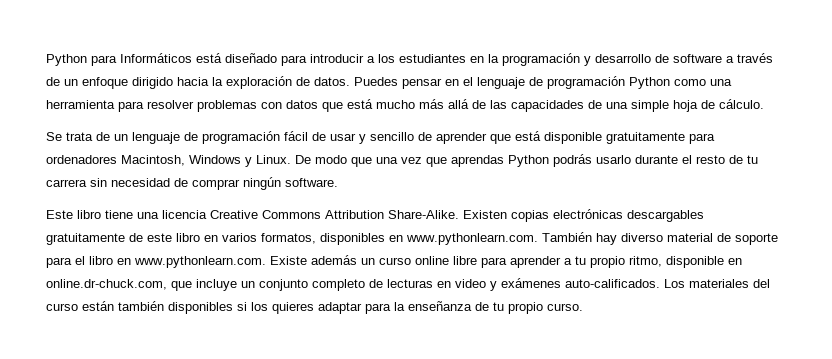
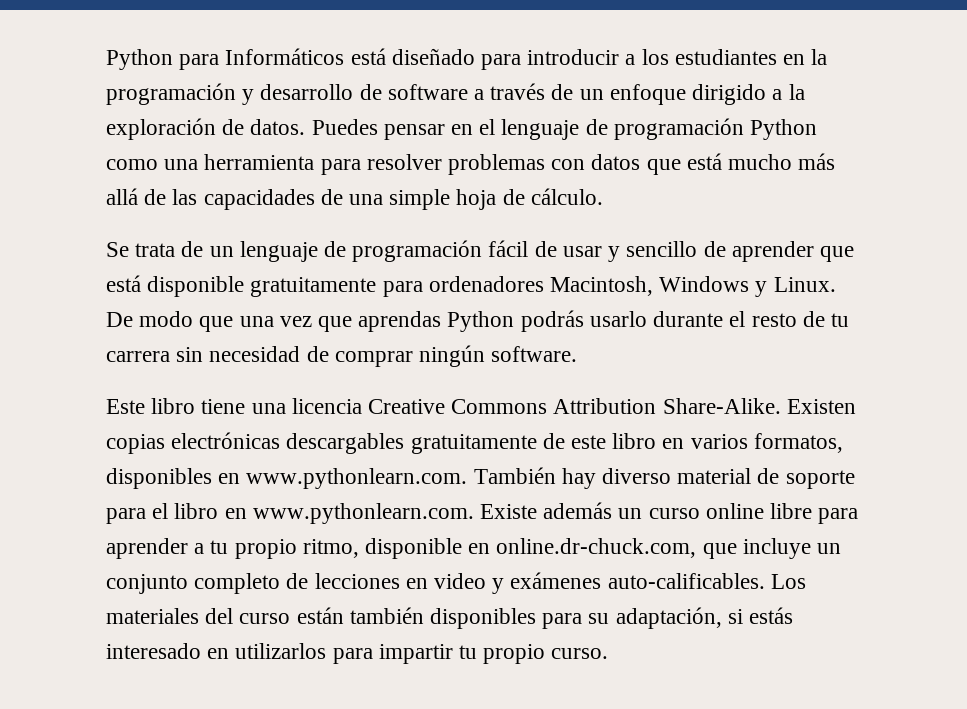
[177,77,209,86] hacia -> [772,89,783,100] a
[387,279,433,288] lecturas -> [314,573,400,589] lecciones
[565,279,660,288] auto-calificados. -> [607,573,765,589] auto-calificables.
[237,301,489,314] si los quieres adaptar para la enseñanza de -> [542,607,794,629] [106,643,453,664] para su adaptación, si estás interesado en utilizarlos para impartir

